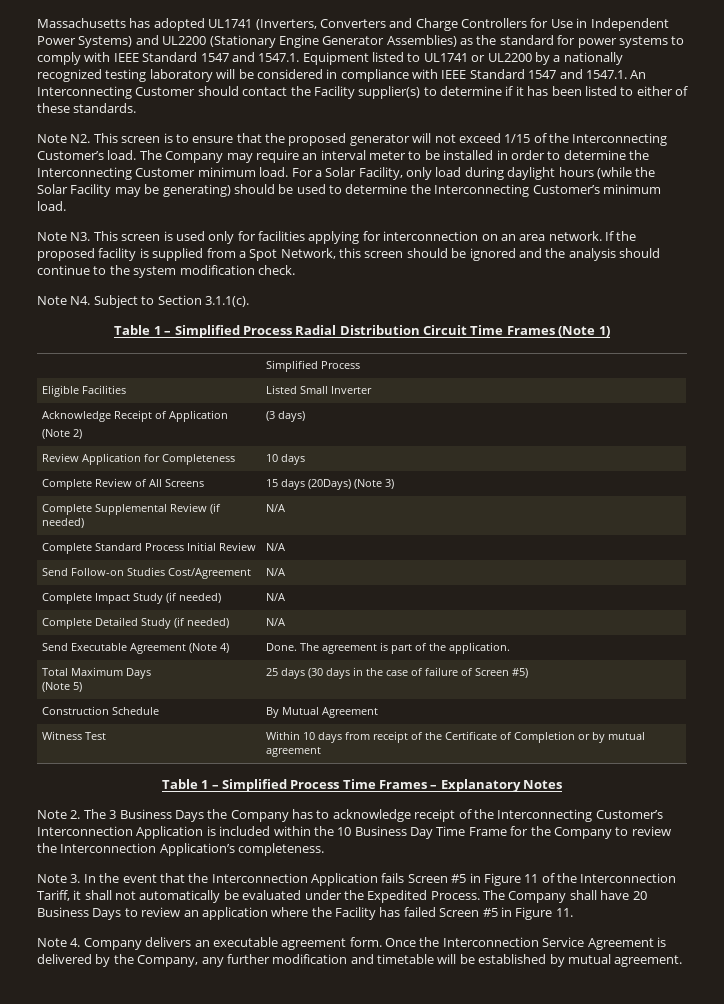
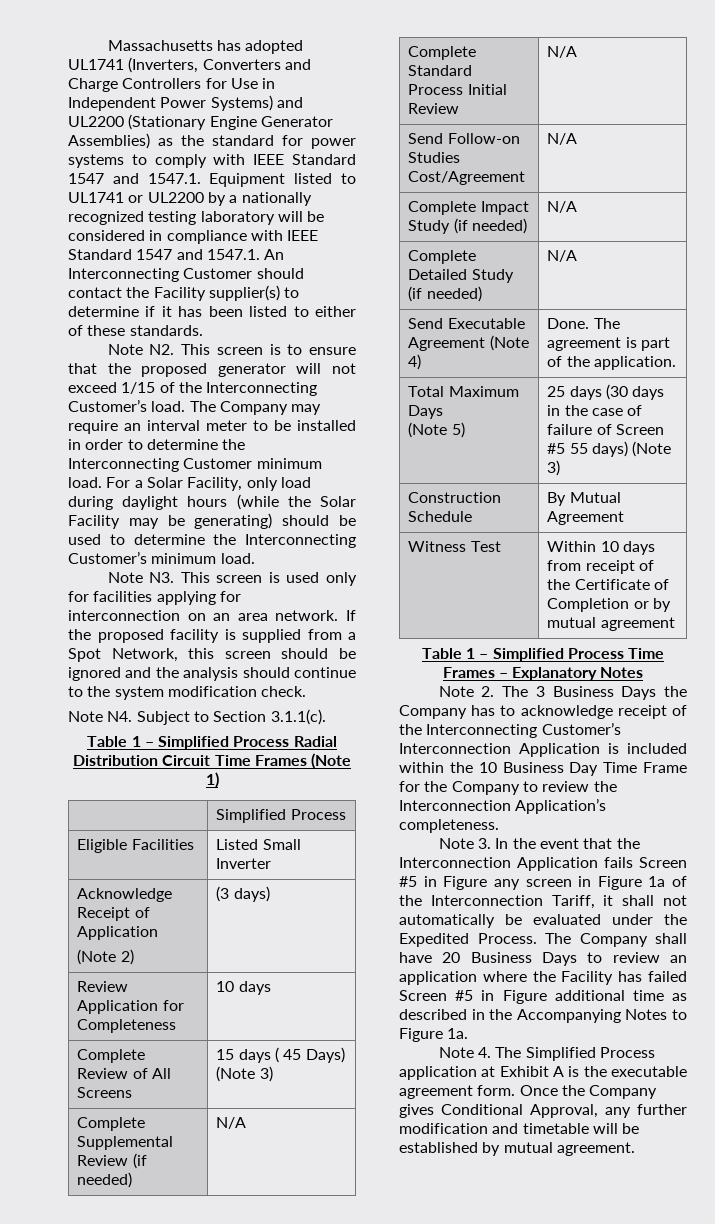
[308,479,352,490] (20Days) -> [274,1047,345,1063] ( 45 Days)
[512,668,529,678] #5) -> [547,441,672,457] [547,460,561,476] #5 55 days) (Note 3)
[524,874,539,883] 11 -> [493,876,666,890] any screen in Figure 1a
[555,908,573,917] [37,937,210,950] 11. // Note 4. Company delivers an -> [554,990,687,1001] [399,1009,687,1023] [399,1028,469,1042] [438,1047,656,1061] [399,1066,607,1080] additional time as described in the Accompanying Notes to Figure 1a. // Note 4. The Simplified Process application at Exhibit A is the
[442,937,666,950] [37,954,199,967] Interconnection Service Agreement is delivered by the Company, -> [589,1085,658,1099] [399,1104,598,1118] Company gives Conditional Approval,

